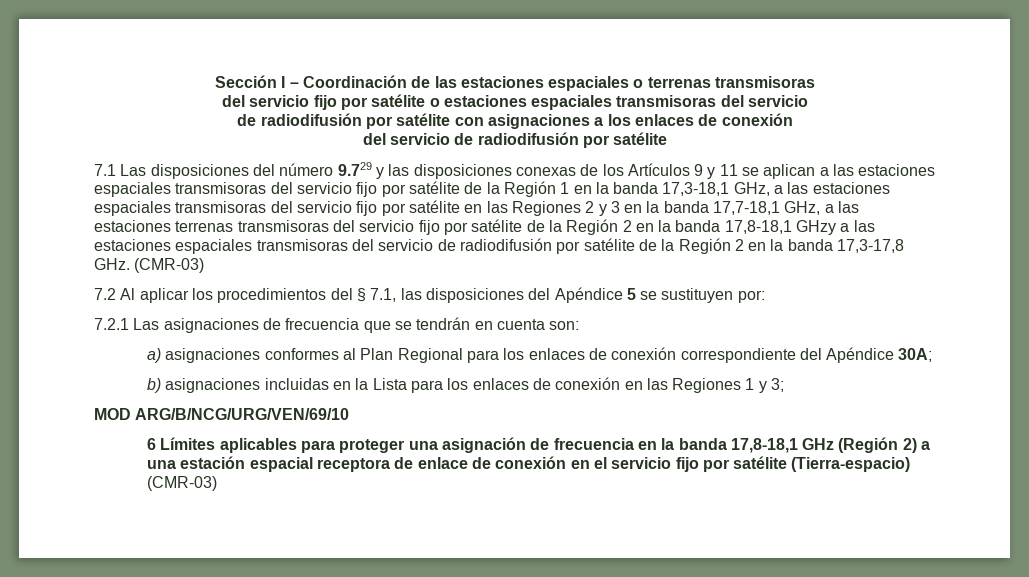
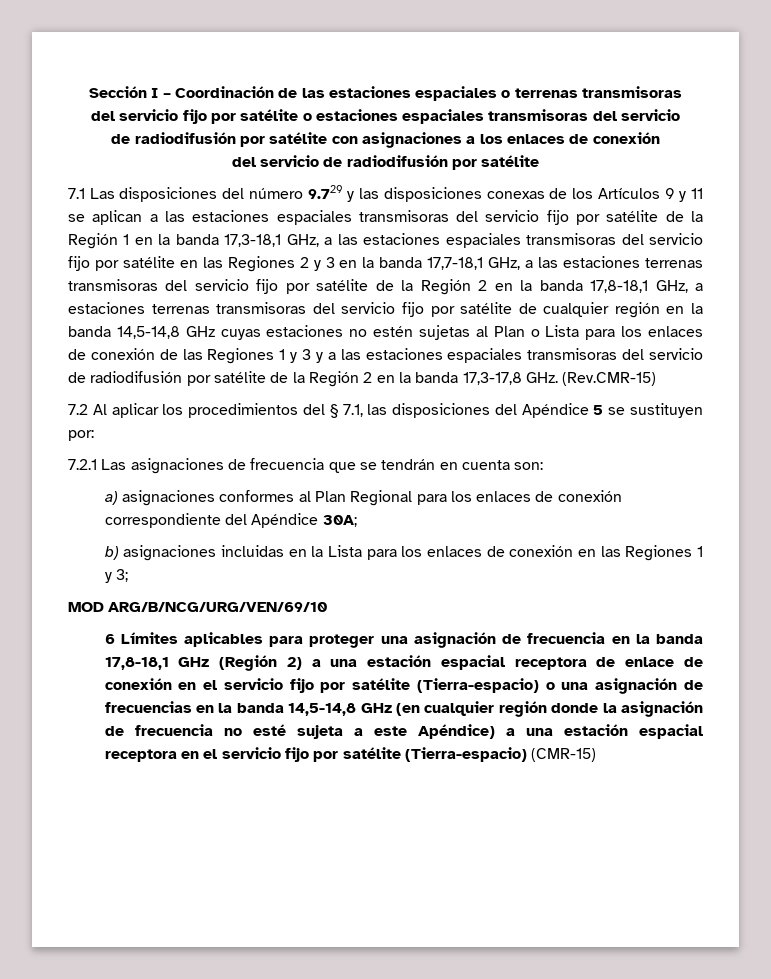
[796,220,837,235] GHzy -> [655,280,704,293] [68,302,703,318] [68,325,703,340] [68,348,323,364] GHz, a estaciones terrenas transmisoras del servicio fijo por satélite de cualquier región en la banda 14,5-14,8 GHz cuyas estaciones no estén sujetas al Plan o Lista para los enlaces de conexión de las Regiones 1 y 3 y
[134,258,205,273] (CMR-03) -> [562,372,657,386] (Rev.CMR-15)
[147,476,218,491] (CMR-03) -> [545,678,704,694] [104,701,704,717] [104,724,703,739] [104,747,597,762] o una asignación de frecuencias en la banda 14,5-14,8 GHz (en cualquier región donde la asignación de frecuencia no esté sujeta a este Apéndice) a una estación espacial receptora en el servicio fijo por satélite (Tierra-espacio) (CMR-15)

